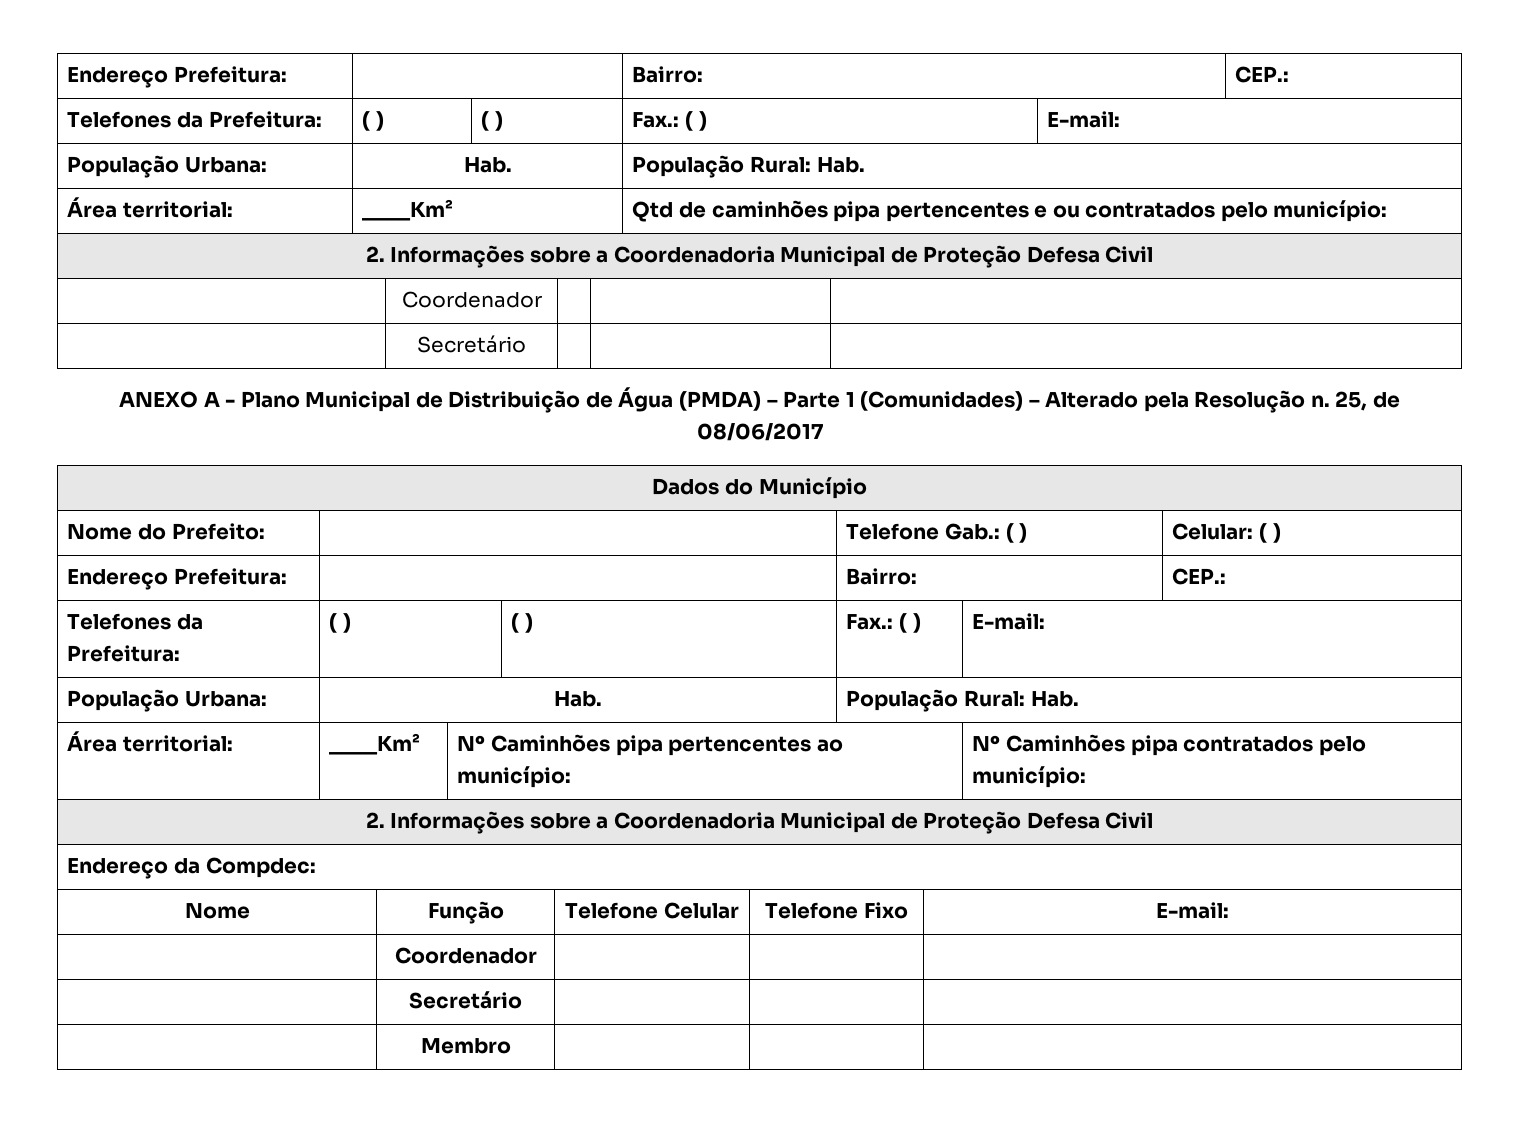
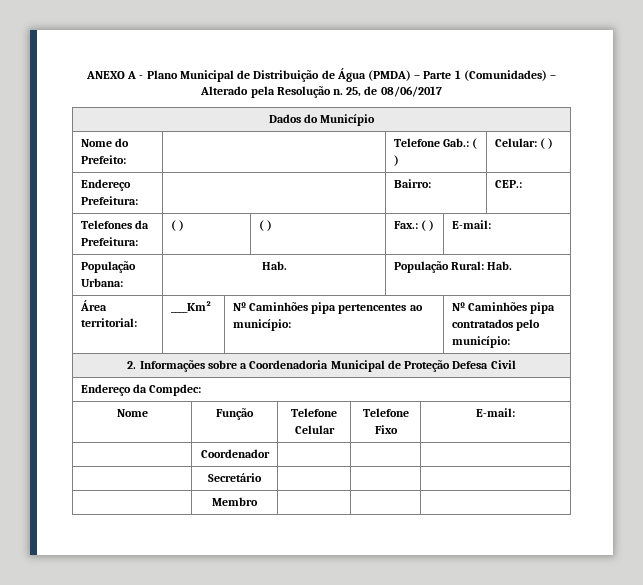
[67,66,287,88] [632,66,704,83] [1235,66,1290,83] [67,111,322,128] [362,111,384,131] [481,111,503,131] [632,111,707,131] [1047,111,1121,128] [67,155,267,178] [463,157,512,173] [632,155,865,178] [67,197,233,218] [362,199,454,221] [632,200,1388,222] [365,245,1154,268] [401,291,542,308] [417,335,526,353] Endereço Prefeitura: | | Bairro: | CEP.: // Telefones da Prefeitura: | ( ) | ( ) | Fax.: ( ) | E-mail: // População Urbana: | Hab. | População Rural: Hab. // Área territorial: | ____Km² | Qtd de caminhões pipa pertencentes e ou contratados pelo município: // 2. Informações sobre a Coordenadoria Municipal de Proteção Defesa Civil // | Coordenador | | | // | Secretário | | | // -> (85, 75) none

